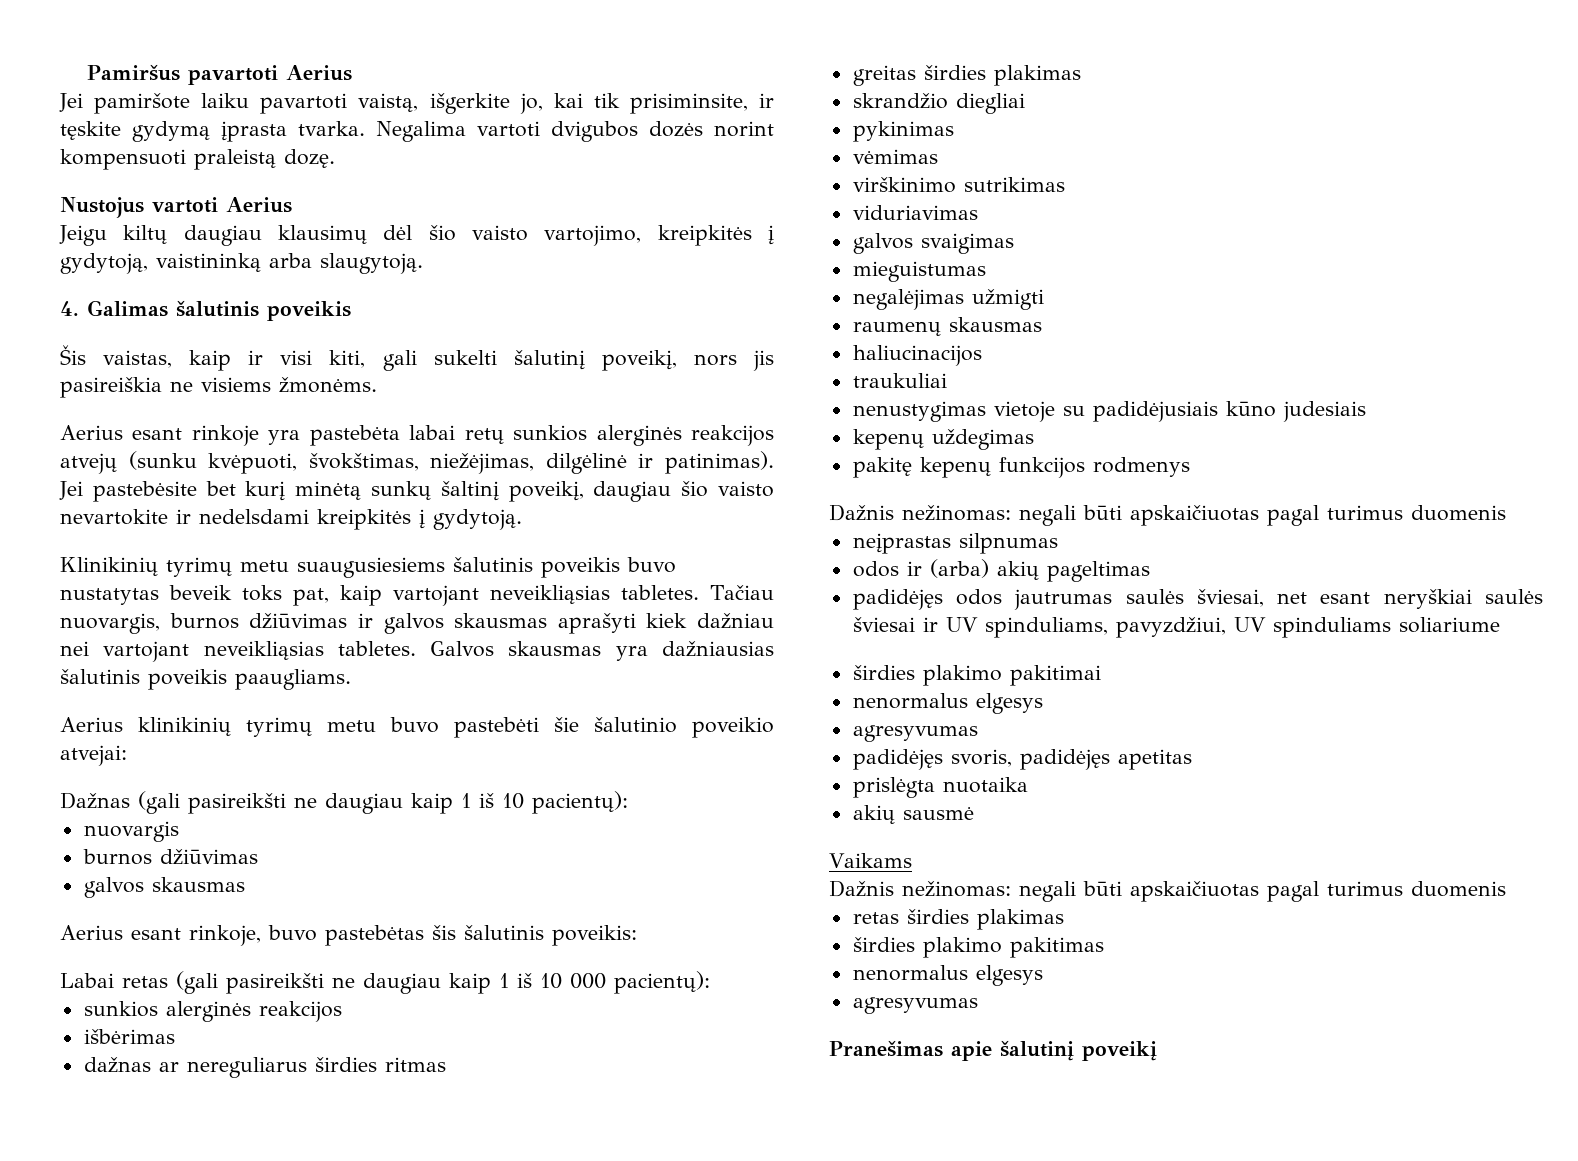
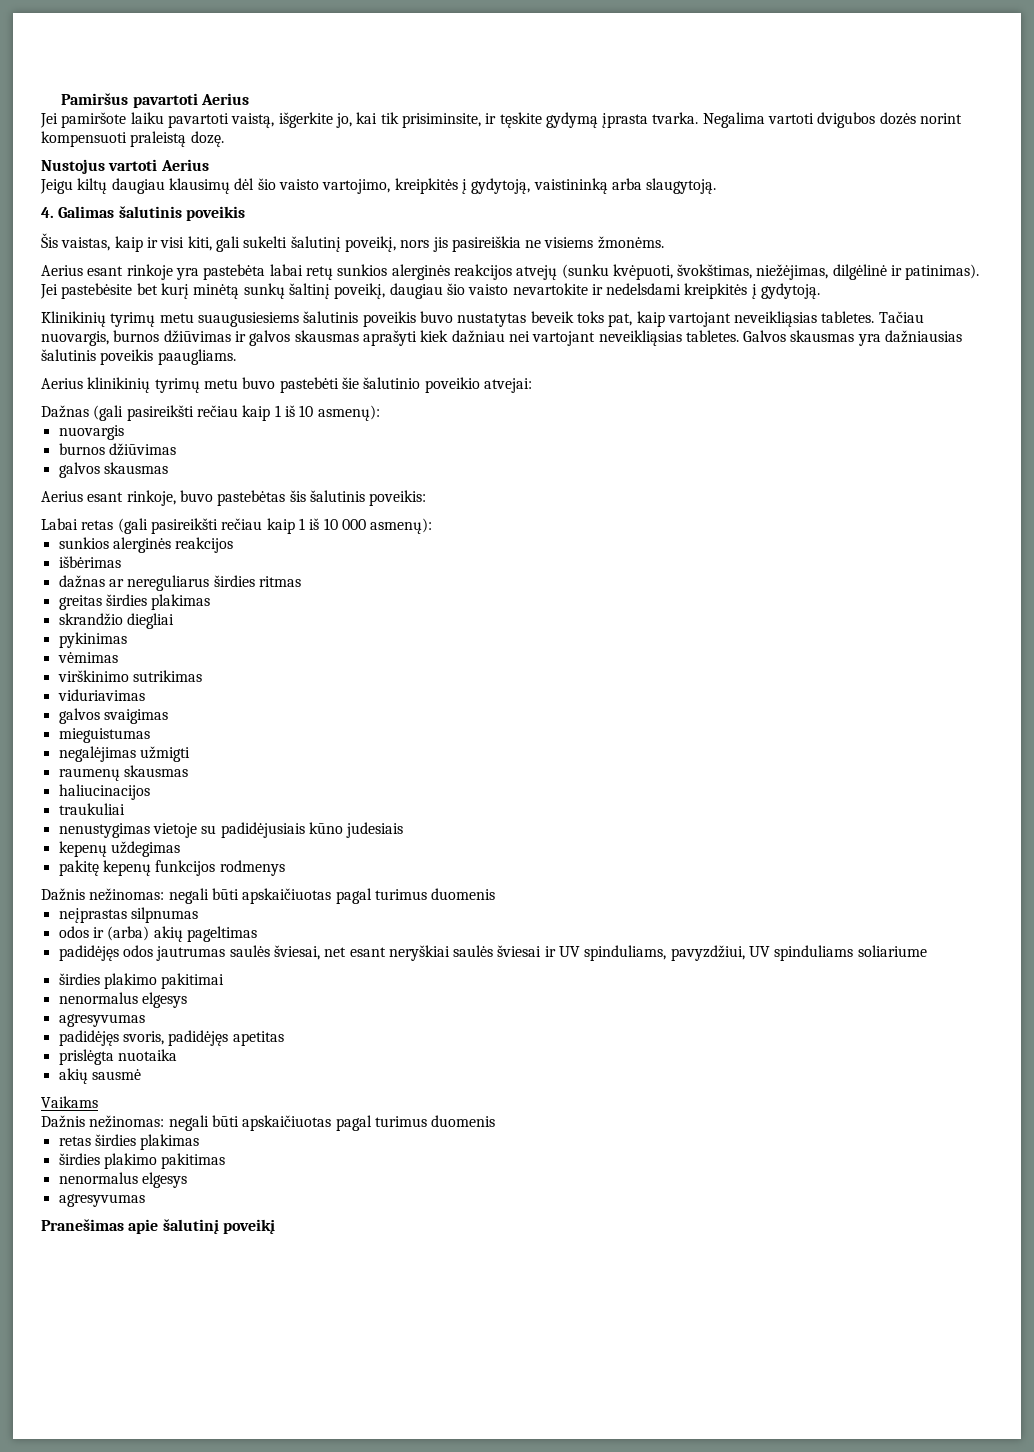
[294,791,628,814] ne daugiau kaip 1 iš 10 pacientų): -> [196,405,380,421] rečiau kaip 1 iš 10 asmenų):
[332,973,441,994] ne daugiau -> [221,518,263,530] rečiau
[614,971,710,994] pacientų): -> [370,518,433,534] asmenų):

